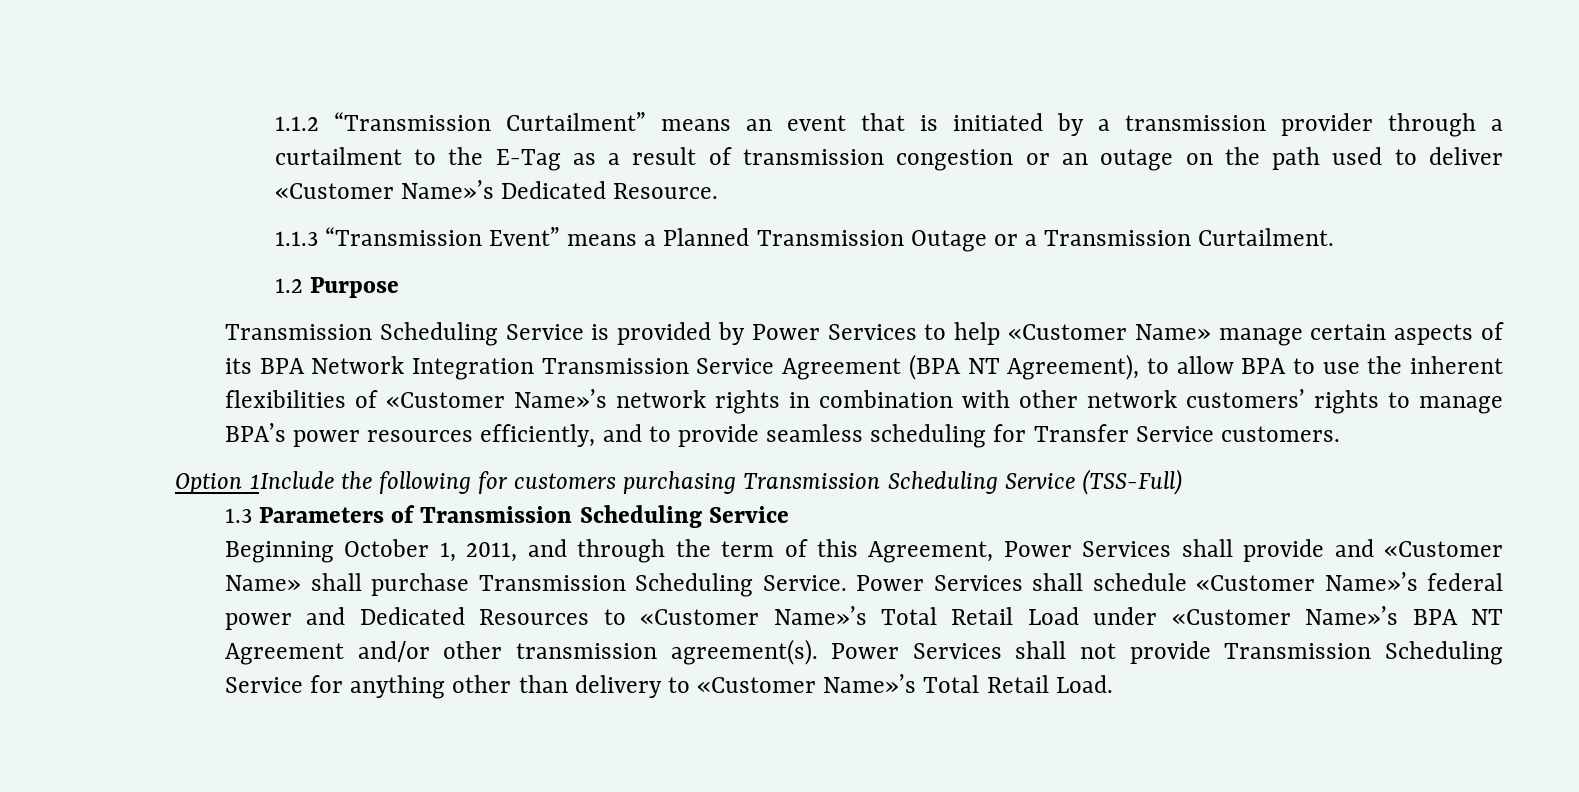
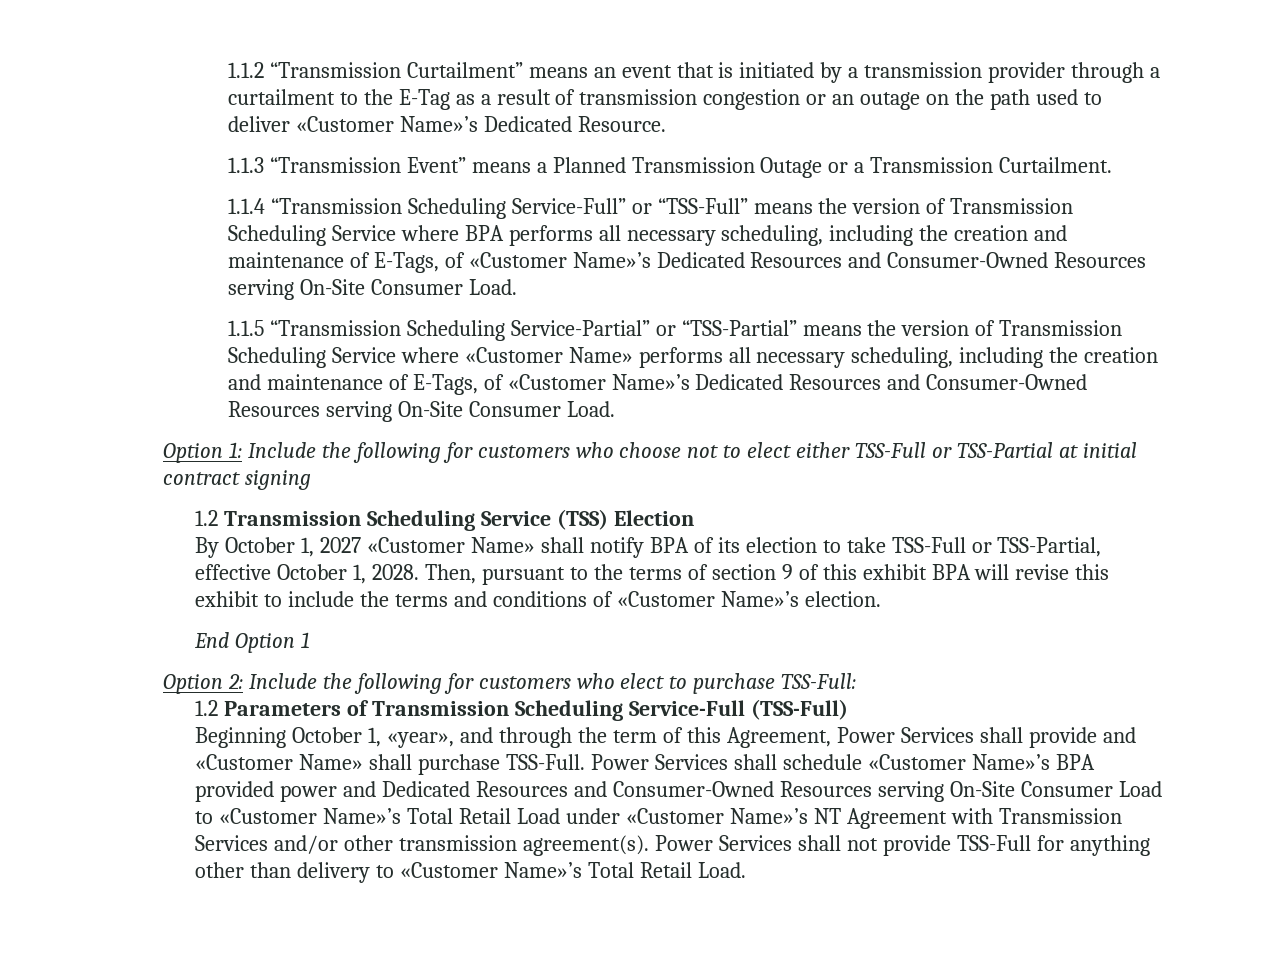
[274,277,399,298] [225,322,1504,346] [225,354,1504,380] [225,389,1503,414] [225,423,1340,448] [175,469,1182,495] [225,508,253,523] 1.2 Purpose // Transmission Scheduling Service is provided by Power Services to help «Customer Name» manage certain aspects of its BPA Network Integration Transmission Service Agreement (BPA NT Agreement), to allow BPA to use the inherent flexibilities of «Customer Name»’s network rights in combination with other network customers’ rights to manage BPA’s power resources efficiently, and to provide seamless scheduling for Transfer Service customers. // Option 1Include the following for customers purchasing Transmission Scheduling Service (TSS-Full) // 1.3 -> [227,198,1074,219] [227,225,1068,246] [227,252,1147,273] [227,279,517,300] [227,320,1123,341] [227,347,1159,368] [227,374,1088,395] [227,401,615,422] [162,442,1137,463] [162,470,311,490] [195,509,695,531] [195,537,1102,558] [195,564,1110,585] [195,591,881,607] [194,632,311,653] [162,673,857,694] [195,700,219,716] 1.1.4 “Transmission Scheduling Service-Full” or “TSS-Full” means the version of Transmission Scheduling Service where BPA performs all necessary scheduling, including the creation and maintenance of E-Tags, of «Customer Name»’s Dedicated Resources and Consumer-Owned Resources serving On-Site Consumer Load. // 1.1.5 “Transmission Scheduling Service-Partial” or “TSS-Partial” means the version of Transmission Scheduling Service where «Customer Name» performs all necessary scheduling, including the creation and maintenance of E-Tags, of «Customer Name»’s Dedicated Resources and Consumer-Owned Resources serving On-Site Consumer Load. // Option 1: Include the following for customers who choose not to elect either TSS-Full or TSS-Partial at initial contract signing // 1.2 Transmission Scheduling Service (TSS) Election // By October 1, 2027 «Customer Name» shall notify BPA of its election to take TSS-Full or TSS-Partial, effective October 1, 2028. Then, pursuant to the terms of section 9 of this exhibit BPA will revise this exhibit to include the terms and conditions of «Customer Name»’s election. // End Option 1 // Option 2: Include the following for customers who elect to purchase TSS-Full: // 1.2
[708,506,789,523] Service -> [629,699,849,720] Service-Full (TSS-Full)
[466,542,518,562] 2011, -> [387,732,455,748] «year»,
[478,573,847,597] Transmission Scheduling Service. -> [506,754,586,770] TSS-Full.
[1426,573,1503,591] federal -> [1055,754,1095,770] [195,781,275,802] BPA provided
(590, 617) none -> [574,781,1162,802] and Consumer-Owned Resources serving On-Site Consumer Load
[1412,609,1458,625] BPA -> (808, 816) none
(345, 654) none -> [950,808,1122,824] [195,835,269,851] with Transmission Services
[1224,641,1503,665] [225,677,304,693] Transmission Scheduling Service -> [956,835,1031,851] TSS-Full

